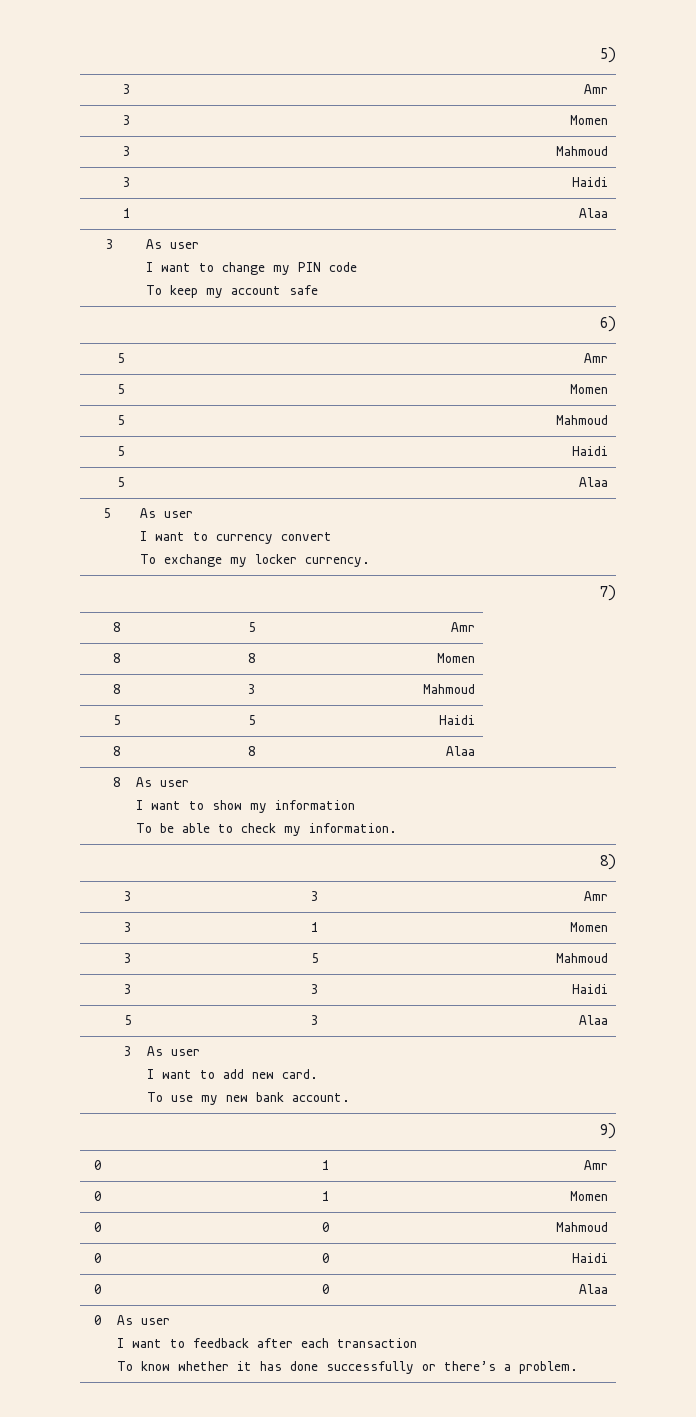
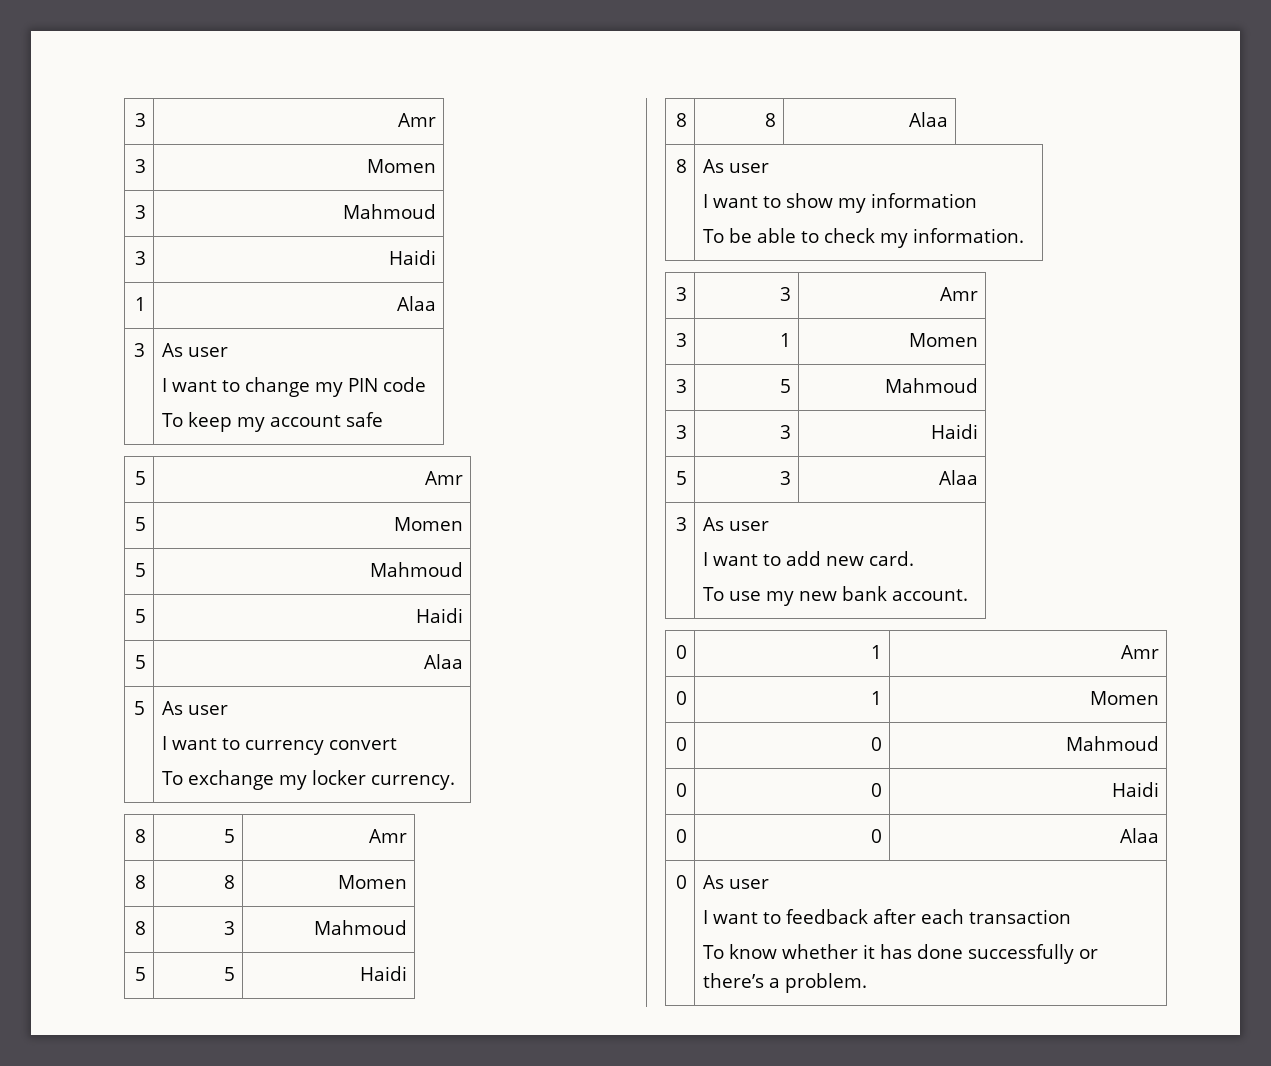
[600,47,616,63] 5) // -> (134, 120) none
[600,316,616,332] // 6) -> (384, 419) none
[600,585,616,601] // 7) -> (456, 782) none
[600,854,616,870] // 8) -> (1025, 235) none
[600,1123,616,1139] // 9) -> (969, 595) none

